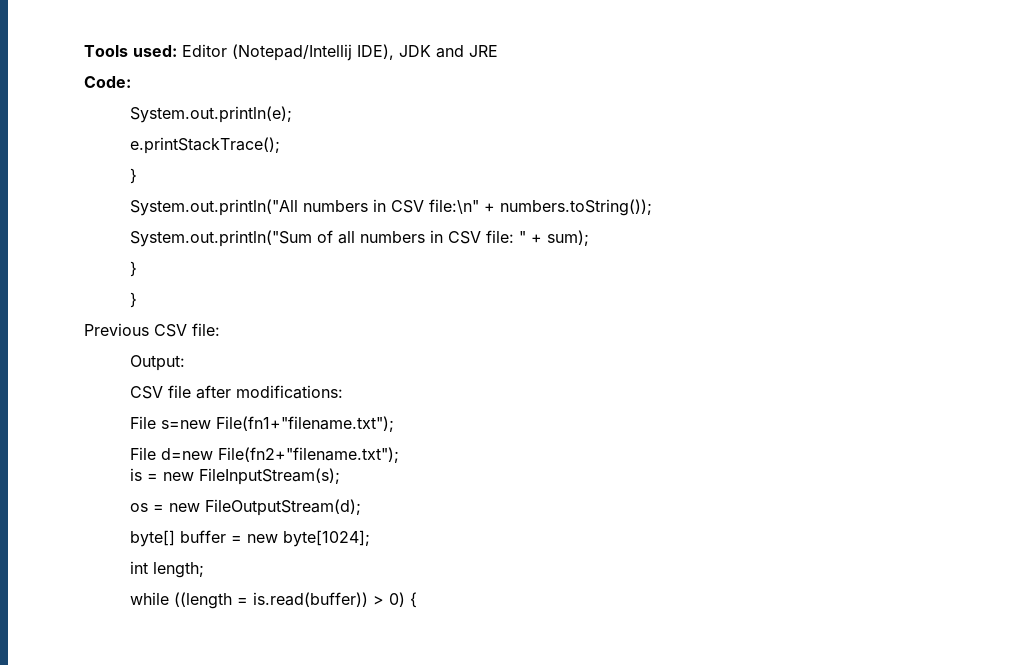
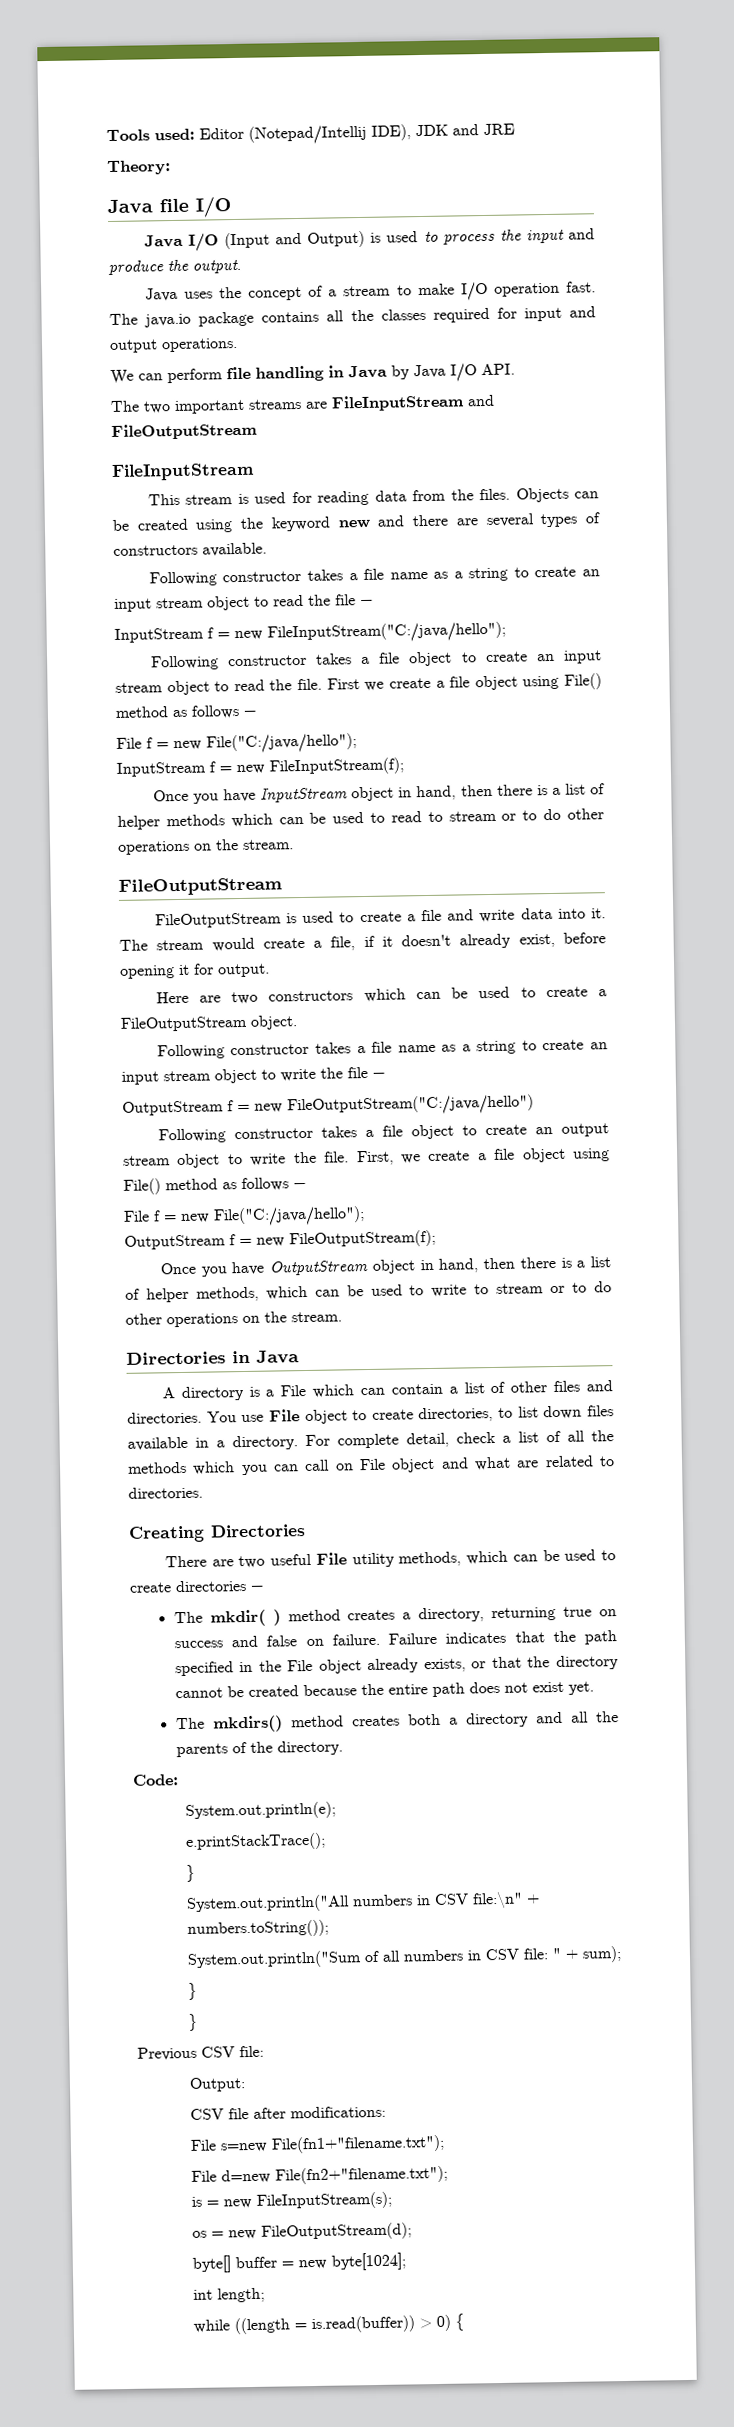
(498, 51) none -> [107,160,171,176] [107,196,231,218] [143,228,595,252] [108,259,241,276] [144,281,596,302] [109,306,597,328] [109,337,238,354] [110,363,515,385] [110,394,495,414] [111,422,257,441] [111,462,254,481] [147,487,599,506] [112,512,601,533] [113,542,267,557] [148,566,601,587] [114,594,373,612] [114,621,506,644] [150,650,602,671] [115,673,603,696] [115,704,256,719] [116,733,357,754] [116,757,404,777] [152,783,605,804] [117,808,605,830] [118,839,294,855] [118,877,282,896] [154,907,606,929] [119,932,606,952] [119,963,270,979] [155,986,607,1005] [120,1015,298,1032] [156,1039,609,1060] [121,1066,385,1085] [122,1094,534,1117] [157,1123,609,1144] [123,1147,611,1169] [123,1177,306,1195] [123,1206,365,1227] [124,1229,436,1250] [159,1256,611,1277] [125,1281,612,1303] [125,1311,342,1328] [126,1350,300,1365] [161,1380,614,1402] [127,1405,614,1425] [127,1430,614,1451] [127,1455,615,1476] [128,1486,203,1499] [129,1524,306,1543] [164,1549,616,1569] [129,1579,264,1593] [173,1606,617,1627] [173,1630,617,1649] [174,1655,619,1677] [174,1681,594,1699] [175,1711,619,1733] [175,1740,343,1758] // Theory: // Java file I/O // Java I/O (Input and Output) is used to process the input and produce the output. // Java uses the concept of a stream to make I/O operation fast. The java.io package contains all the classes required for input and output operations. // We can perform file handling in Java by Java I/O API. // The two important streams are FileInputStream and FileOutputStream // FileInputStream // This stream is used for reading data from the files. Objects can be created using the keyword new and there are several types of constructors available. // Following constructor takes a file name as a string to create an input stream object to read the file − // InputStream f = new FileInputStream("C:/java/hello"); // Following constructor takes a file object to create an input stream object to read the file. First we create a file object using File() method as follows − // File f = new File("C:/java/hello"); // InputStream f = new FileInputStream(f); // Once you have InputStream object in hand, then there is a list of helper methods which can be used to read to stream or to do other operations on the stream. // FileOutputStream // FileOutputStream is used to create a file and write data into it. The stream would create a file, if it doesn't already exist, before opening it for output. // Here are two constructors which can be used to create a FileOutputStream object. // Following constructor takes a file name as a string to create an input stream object to write the file − // OutputStream f = new FileOutputStream("C:/java/hello") // Following constructor takes a file object to create an output stream object to write the file. First, we create a file object using File() method as follows − // File f = new File("C:/java/hello"); // OutputStream f = new FileOutputStream(f); // Once you have OutputStream object in hand, then there is a list of helper methods, which can be used to write to stream or to do other operations on the stream. // Directories in Java // A directory is a File which can contain a list of other files and directories. You use File object to create directories, to list down files available in a directory. For complete detail, check a list of all the methods which you can call on File object and what are related to directories. // Creating Directories // There are two useful File utility methods, which can be used to create directories − // The mkdir( ) method creates a directory, returning true on success and false on failure. Failure indicates that the path specified in the File object already exists, or that the directory cannot be created because the entire path does not exist yet. // The mkdirs() method creates both a directory and all the parents of the directory.

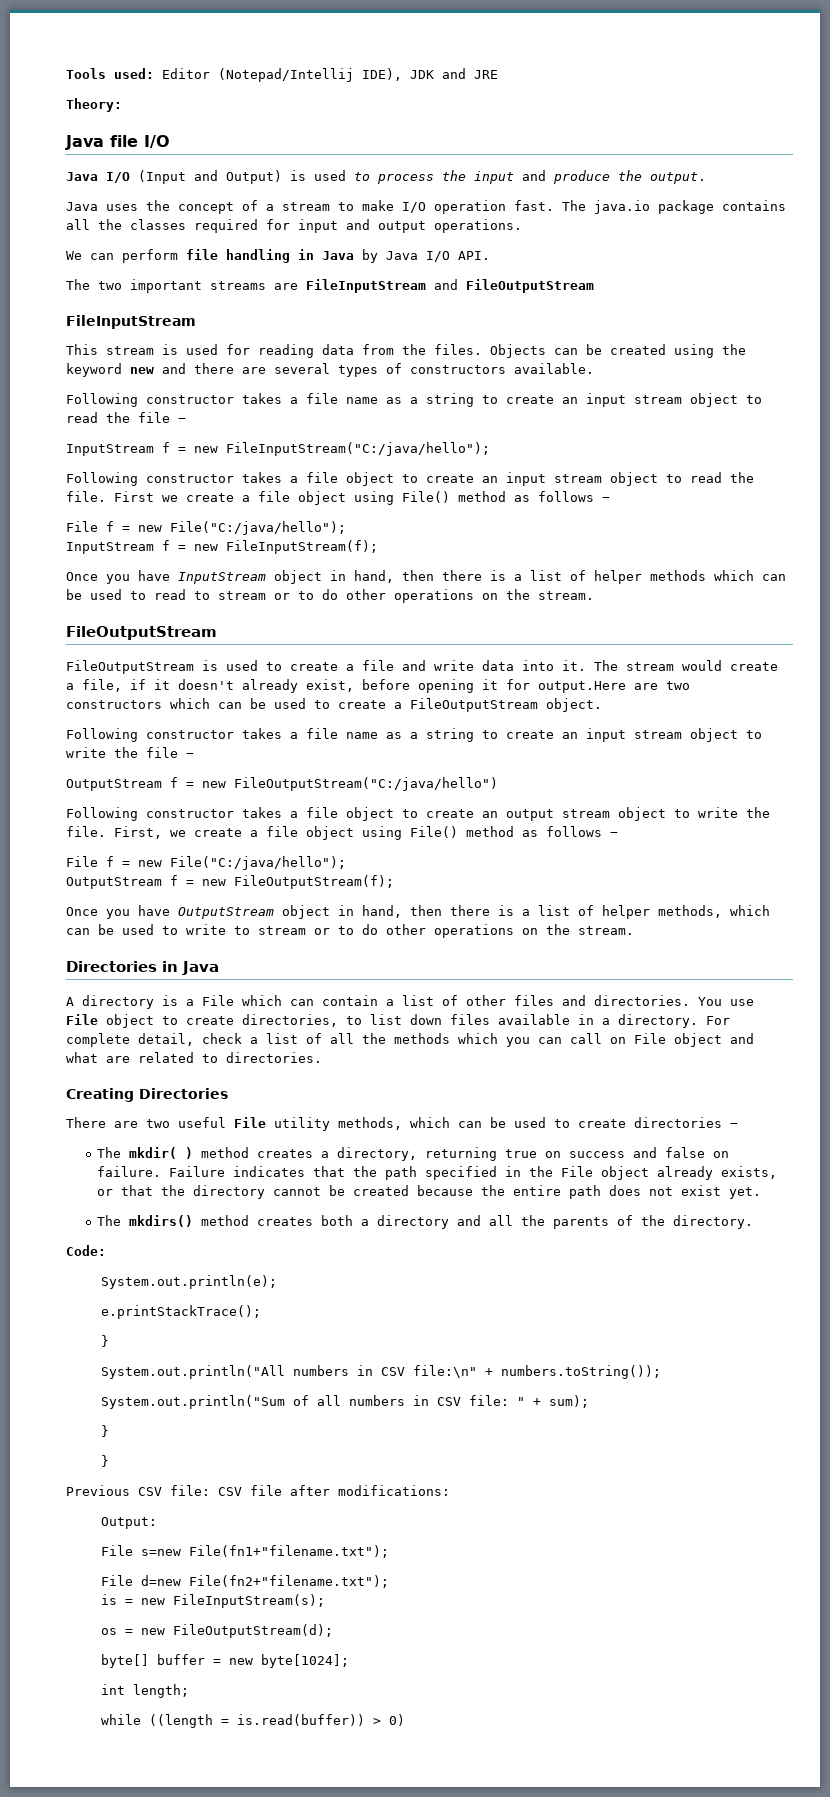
[217,963,270,978] [155,991,189,1004] output. // Here -> [538,681,626,693] output.Here
[189,2077,247,2092] // Output: // -> (210, 1490) none
(387, 2112) none -> [100,1517,157,1529] // Output:
[455,2313,465,2331] { -> (405, 1720) none

